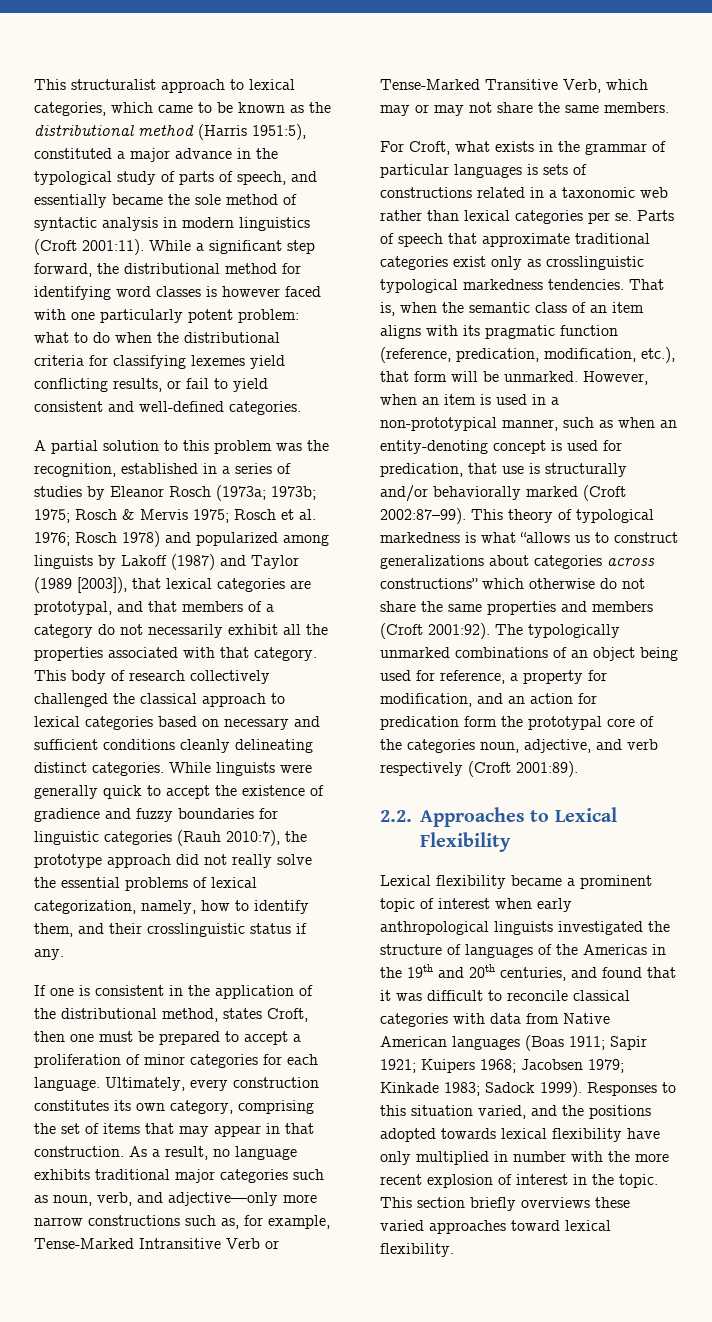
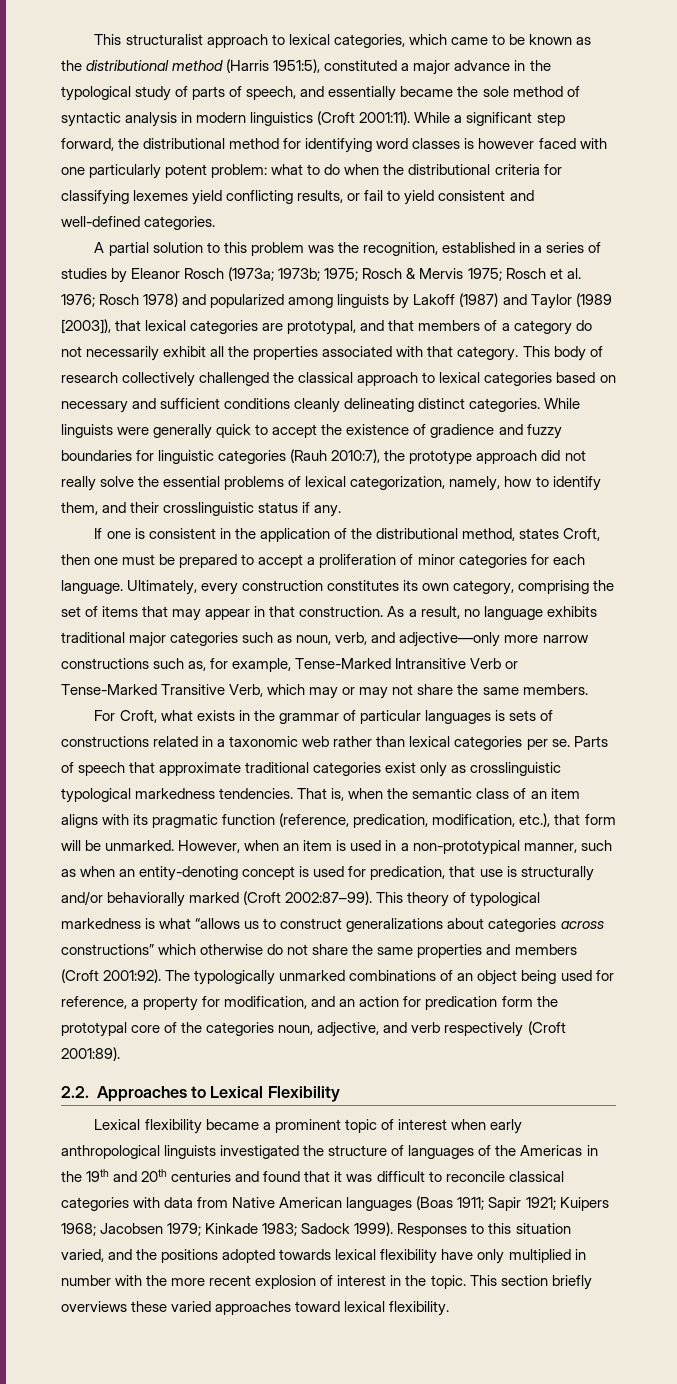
[500,967,566,981] centuries, -> [171,1171,232,1182] centuries

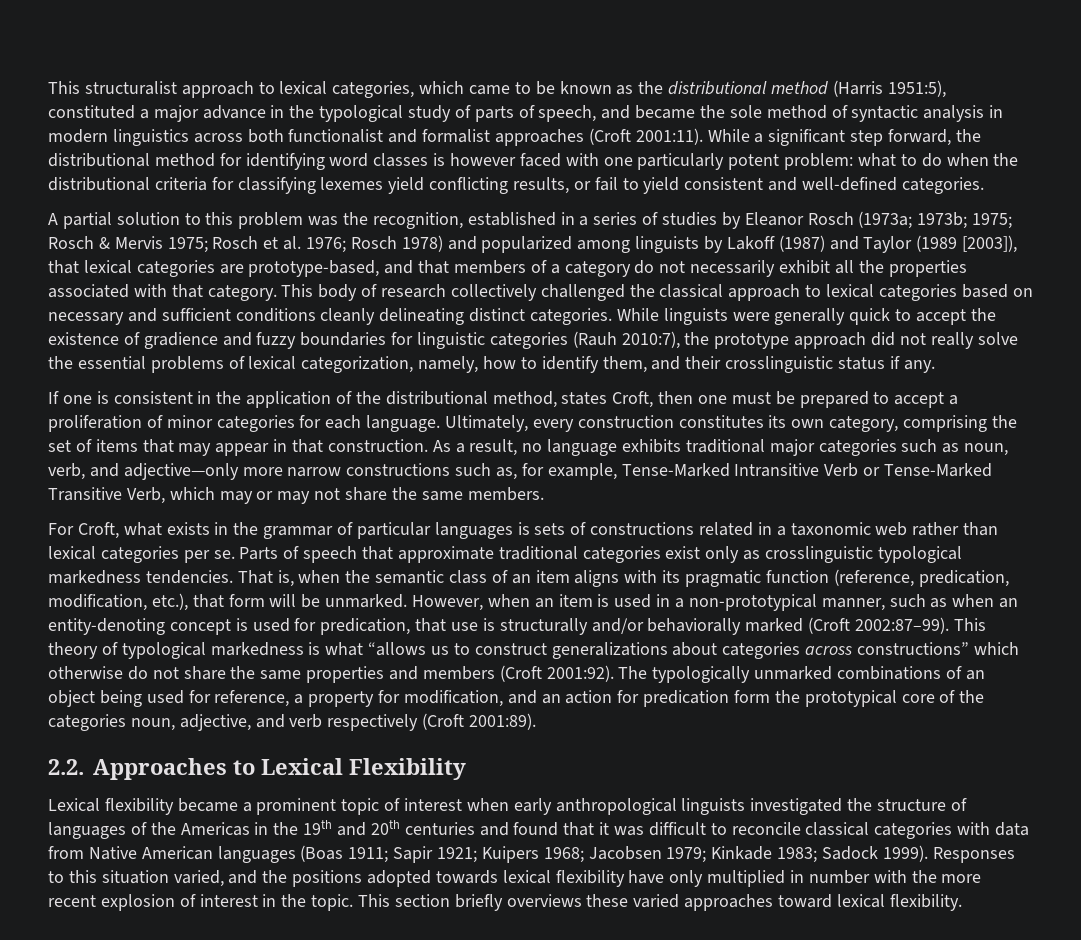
[328,86,397,101] essentially -> (631, 112) none
(314, 119) none -> [193,129,585,146] across both functionalist and formalist approaches
[287,320,357,335] prototypal, -> [248,260,380,277] prototype-based,
[61,1022,127,1037] prototypal -> [804,690,897,707] prototypical

